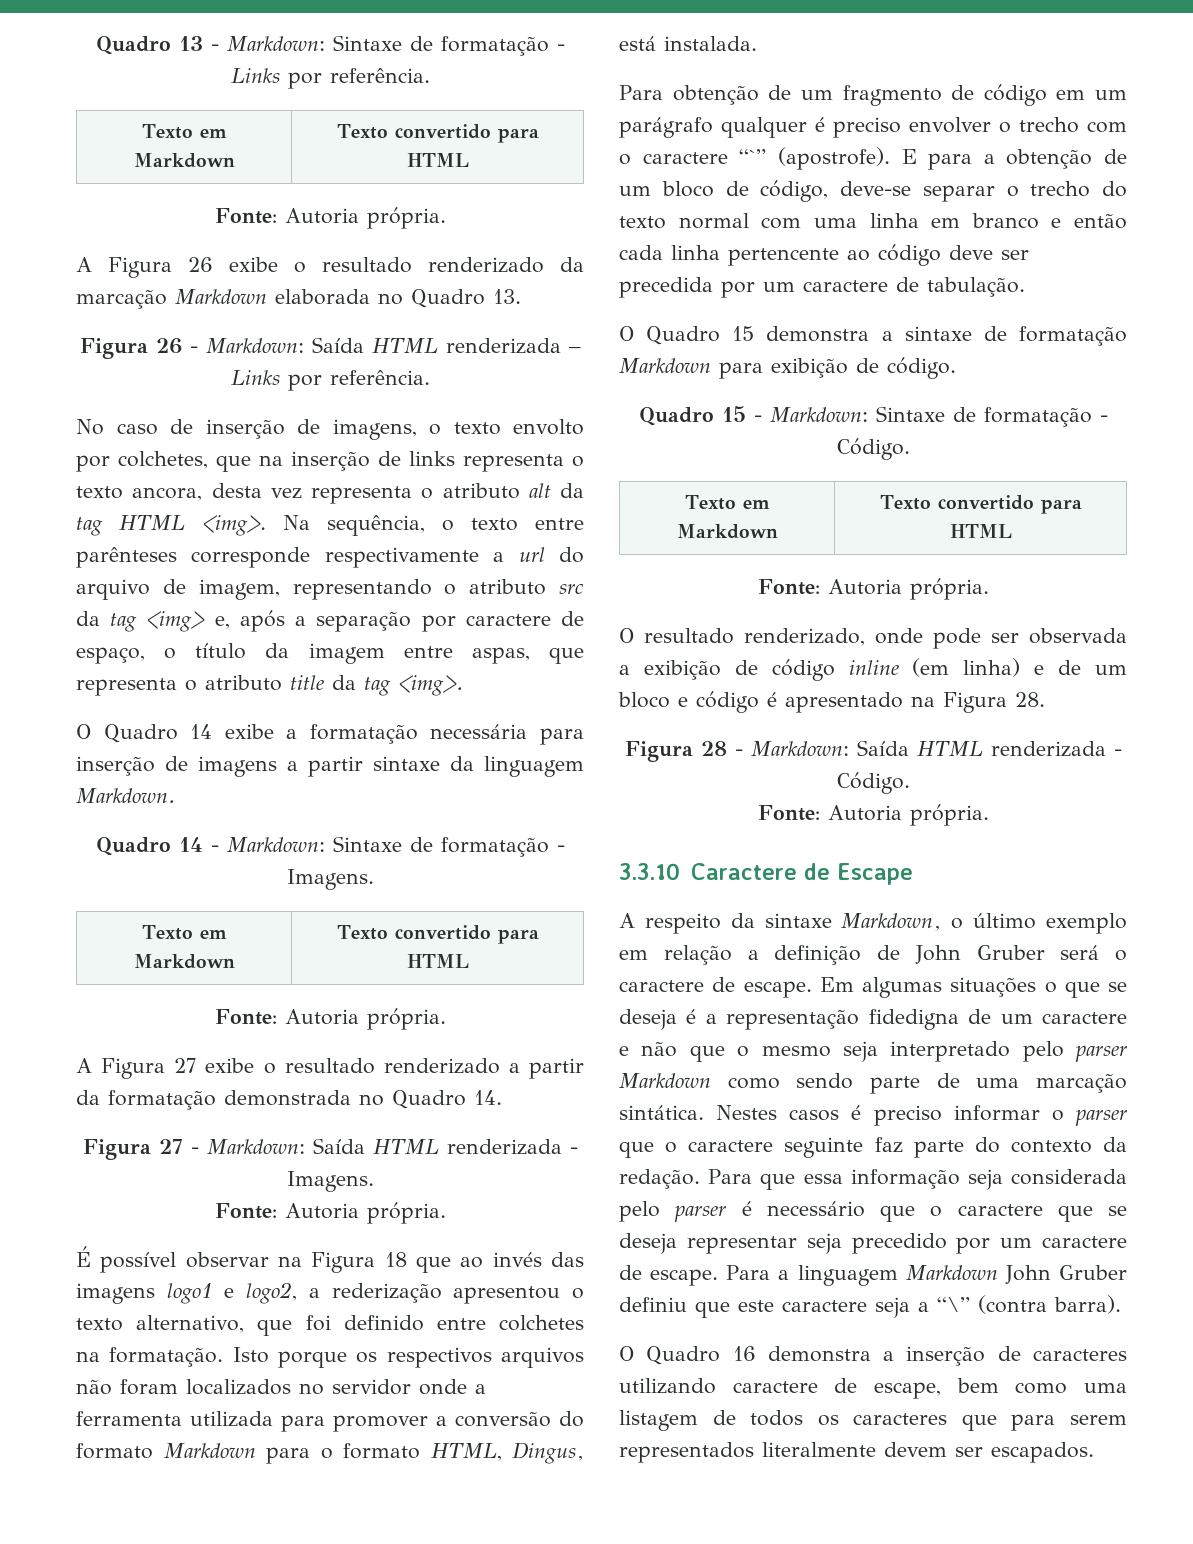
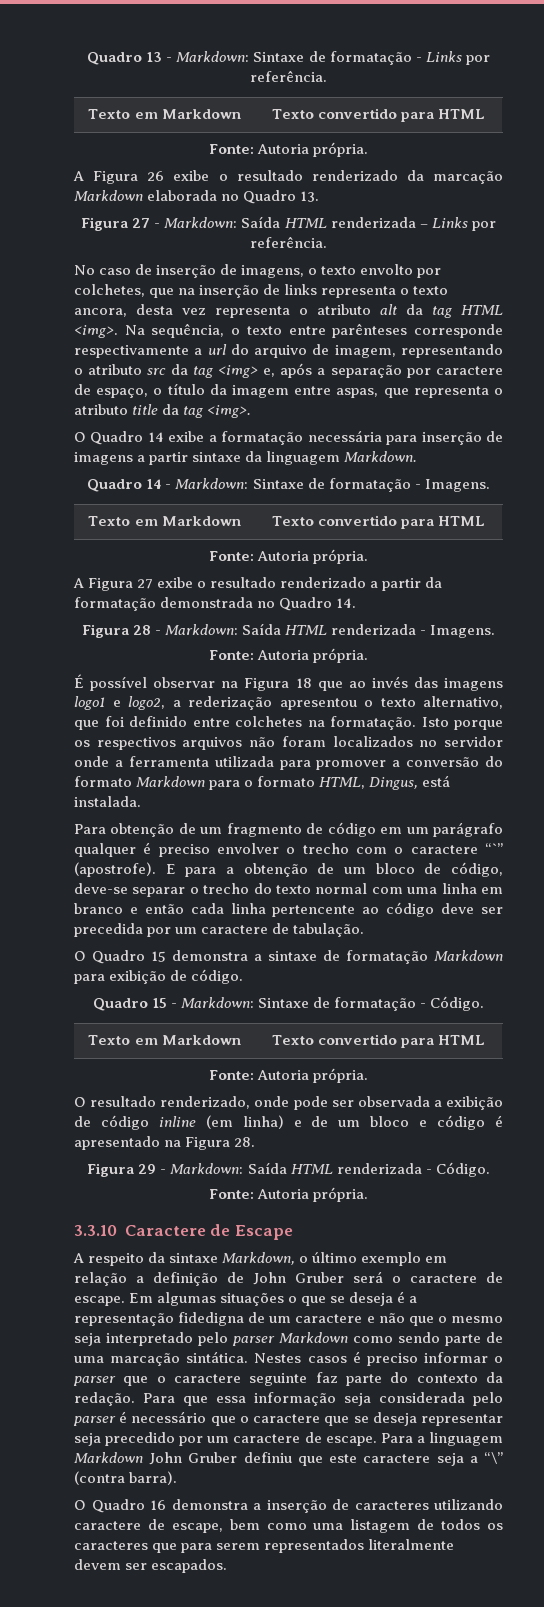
[155,338,182,354] 26 -> [132,218,151,228] 27
[158,1139,183,1154] 27 -> [132,625,151,635] 28
[700,741,727,756] 28 -> [138,1164,157,1174] 29

